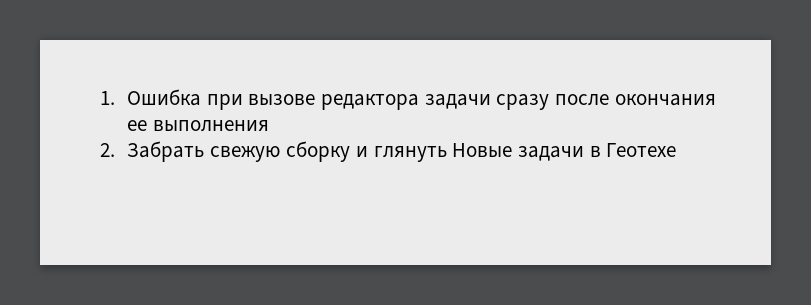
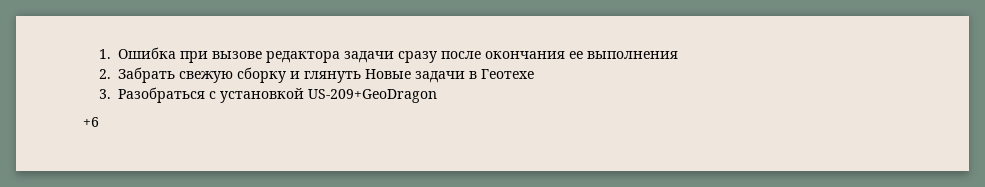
(677, 150) none -> [98,87,437,103] [83,117,99,127] // 3. Разобраться с установкой US-209+GeoDragon // +6

